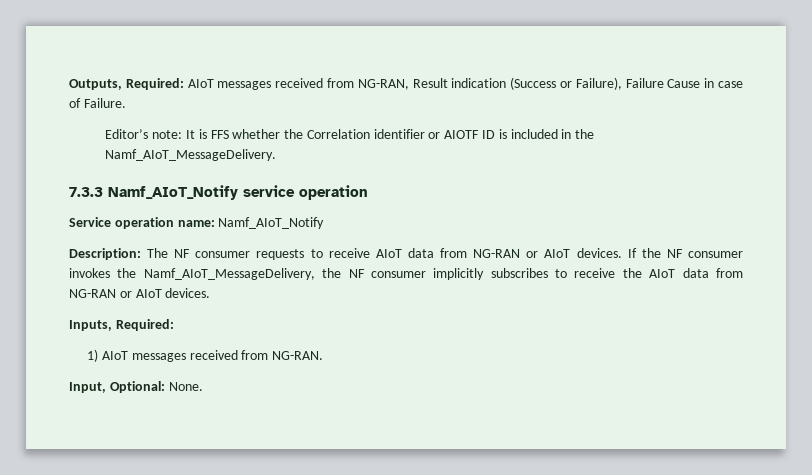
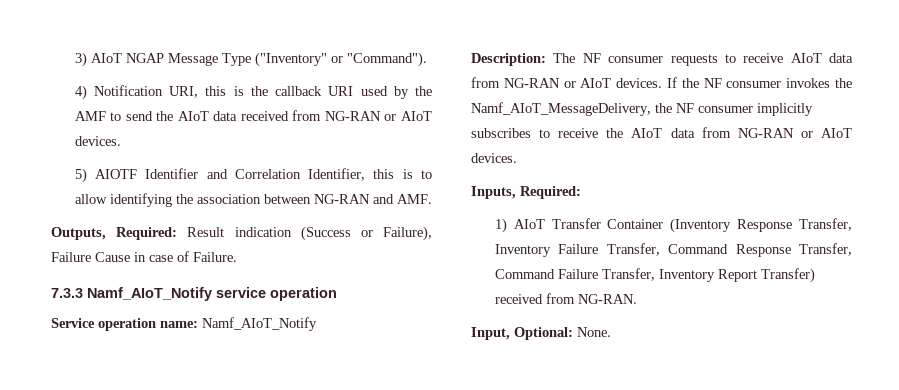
[69,78,409,90] Outputs, Required: AIoT messages received from NG-RAN, -> [74,52,427,67] [74,85,432,100] [74,110,432,121] [74,136,121,146] [74,168,433,183] [74,193,432,207] [51,227,178,240] 3) AIoT NGAP Message Type ("Inventory" or "Command"). // 4) Notification URI, this is the callback URI used by the AMF to send the AIoT data received from NG-RAN or AIoT devices. // 5) AIOTF Identifier and Correlation Identifier, this is to allow identifying the association between NG-RAN and AMF. // Outputs, Required:
[105,129,595,139] [105,149,277,161] // Editor’s note: It is FFS whether the Correlation identifier or AIOTF ID is included in the Namf_AIoT_MessageDelivery. -> (237, 257) none
[131,353,186,362] messages -> [551,218,852,233] [494,243,852,257] [494,268,815,283] Transfer Container (Inventory Response Transfer, Inventory Failure Transfer, Command Response Transfer, Command Failure Transfer, Inventory Report Transfer)

